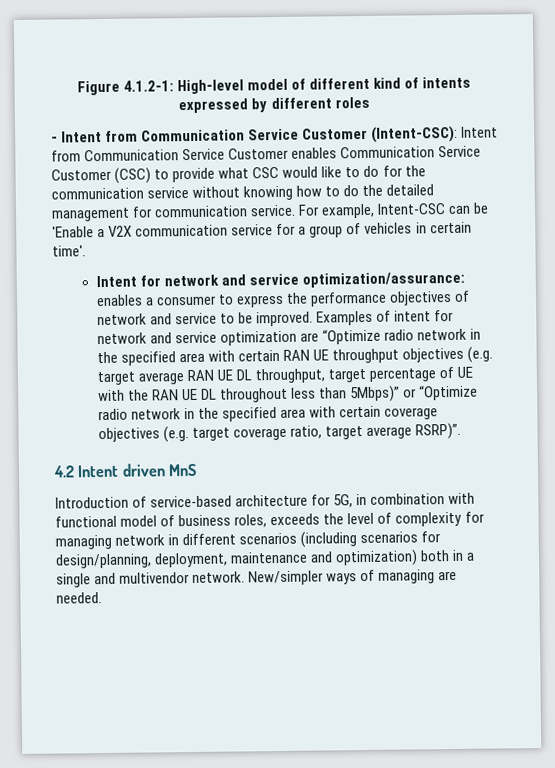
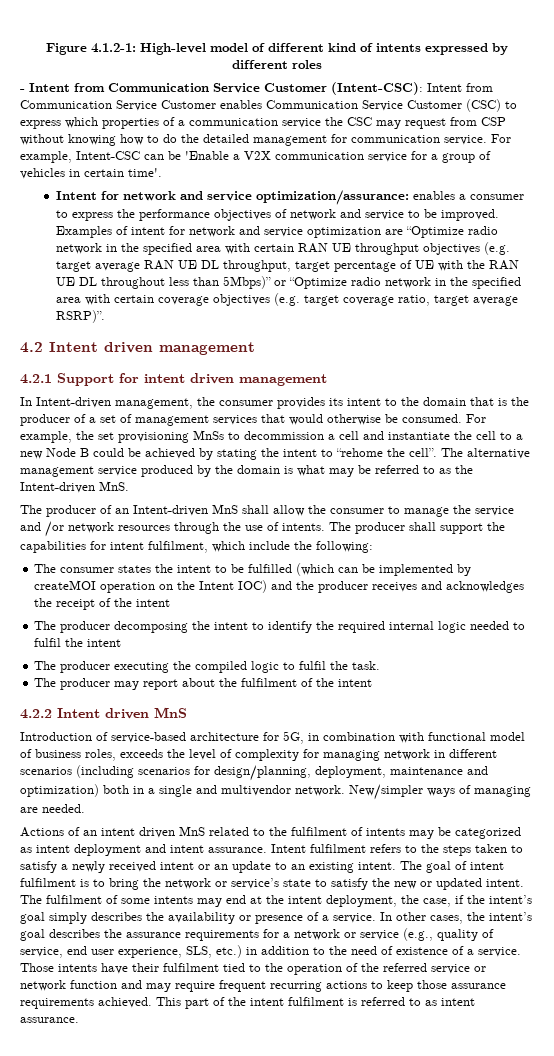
[172,165,426,183] [51,186,190,200] provide what CSC would like to do for the communication service -> [20,117,506,129] express which properties of a communication service the CSC may request from CSP
(166, 470) none -> [159,342,255,355] [20,373,327,386] [20,397,529,409] [20,414,486,426] [20,430,523,443] [20,448,530,460] [20,465,473,477] [20,481,129,493] [20,504,514,517] [20,521,505,537] [20,541,373,553] [34,563,472,576] [34,580,525,593] [34,598,171,610] [34,621,526,633] [34,638,122,647] [34,661,381,673] [34,678,373,690] [20,708,149,719] management // 4.2.1 Support for intent driven management // In Intent-driven management, the consumer provides its intent to the domain that is the producer of a set of management services that would otherwise be consumed. For example, the set provisioning MnSs to decommission a cell and instantiate the cell to a new Node B could be achieved by stating the intent to “rehome the cell”. The alternative management service produced by the domain is what may be referred to as the Intent-driven MnS. // The producer of an Intent-driven MnS shall allow the consumer to manage the service and /or network resources through the use of intents. The producer shall support the capabilities for intent fulfilment, which include the following: // The consumer states the intent to be fulfilled (which can be implemented by createMOI operation on the Intent IOC) and the producer receives and acknowledges the receipt of the intent // The producer decomposing the intent to identify the required internal logic needed to fulfil the intent // The producer executing the compiled logic to fulfil the task. // The producer may report about the fulfilment of the intent // 4.2.2 Intent driven
(102, 598) none -> [20,826,521,839] [20,844,523,856] [20,861,504,873] [20,878,524,890] [20,895,532,907] [20,912,532,924] [20,928,494,941] [20,945,521,958] [20,963,486,975] [20,980,506,992] [20,997,475,1009] [20,1017,79,1023] // Actions of an intent driven MnS related to the fulfilment of intents may be categorized as intent deployment and intent assurance. Intent fulfilment refers to the steps taken to satisfy a newly received intent or an update to an existing intent. The goal of intent fulfilment is to bring the network or service’s state to satisfy the new or updated intent. The fulfilment of some intents may end at the intent deployment, the case, if the intent’s goal simply describes the availability or presence of a service. In other cases, the intent’s goal describes the assurance requirements for a network or service (e.g., quality of service, end user experience, SLS, etc.) in addition to the need of existence of a service. Those intents have their fulfilment tied to the operation of the referred service or network function and may require frequent recurring actions to keep those assurance requirements achieved. This part of the intent fulfilment is referred to as intent assurance.

